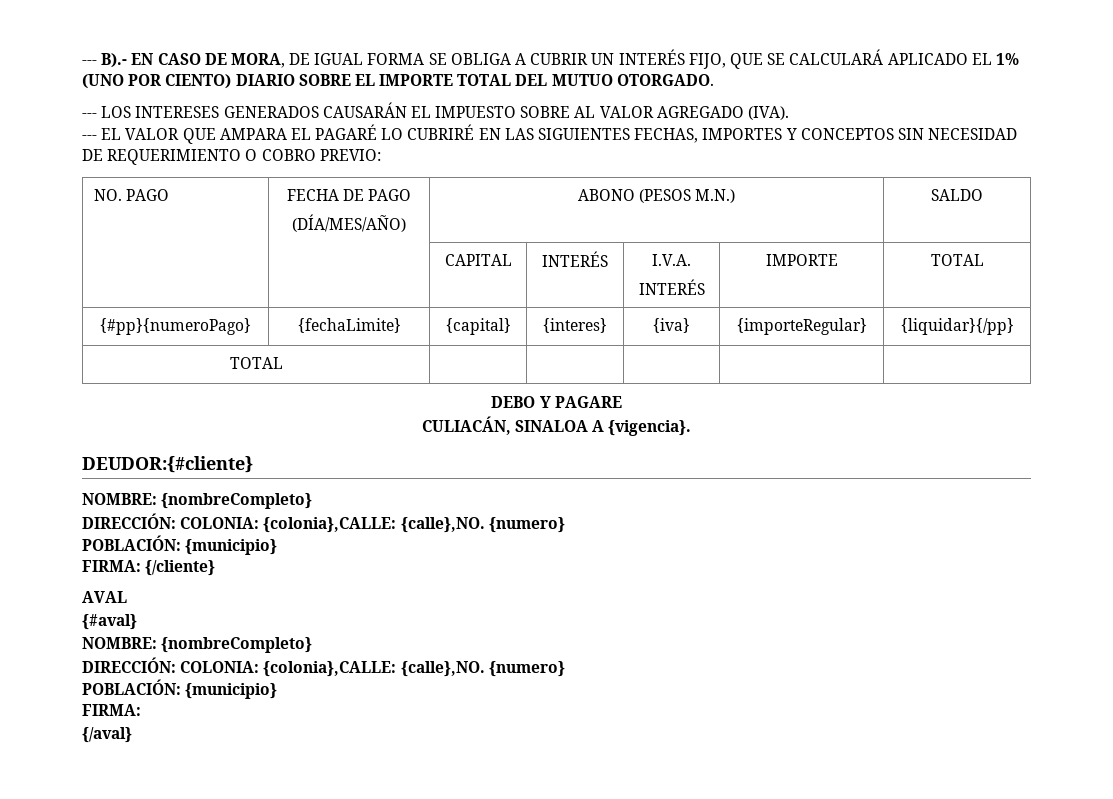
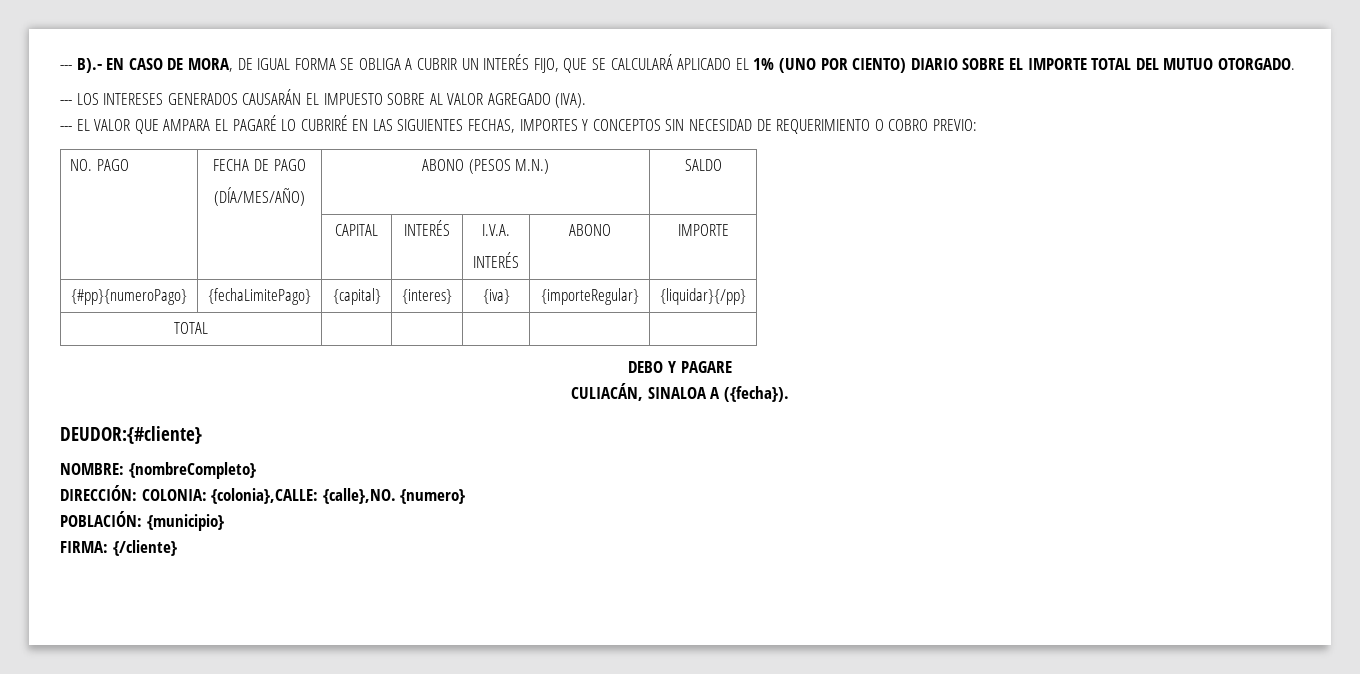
[765,254,838,266] [930,254,984,266] | IMPORTE | TOTAL -> [568,224,611,236] [677,224,729,236] | ABONO | IMPORTE
[297,318,401,333] {fechaLimite} -> [208,288,311,305] {fechaLimitePago}
[608,420,692,436] {vigencia}. -> [723,386,789,402] ({fecha}).
[82,591,127,603] [82,614,137,630] [82,637,313,653] [82,657,565,677] [82,679,278,699] [82,704,141,716] [82,727,132,743] // AVAL // {#aval} // NOMBRE: {nombreCompleto} // DIRECCIÓN: COLONIA: {colonia},CALLE: {calle},NO. {numero} // POBLACIÓN: {municipio} // FIRMA: // {/aval} -> (177, 548) none

